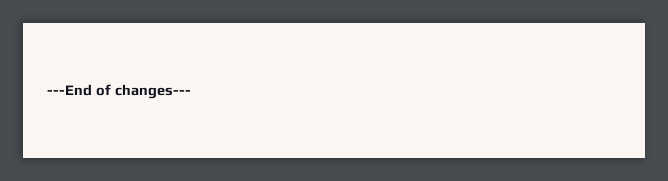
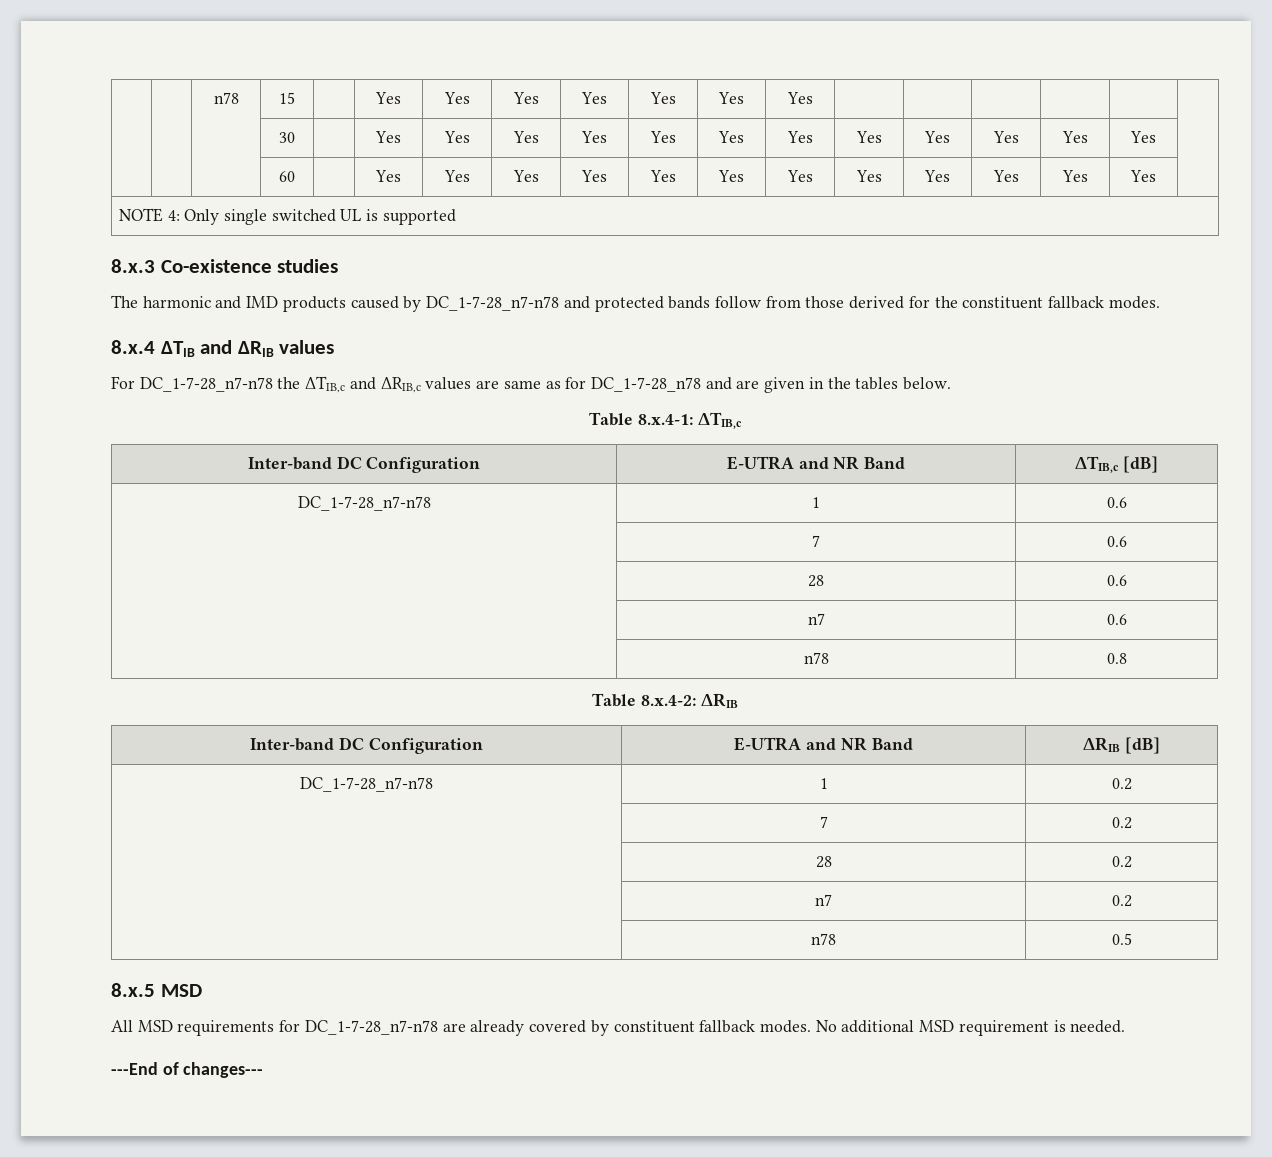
(47, 90) none -> [213,92,239,104] [279,92,295,104] [375,92,401,104] [443,92,470,104] [512,92,539,104] [581,92,607,104] [649,92,676,104] [718,92,744,104] [786,92,813,104] [279,132,295,143] [375,131,401,143] [443,131,470,143] [512,131,539,143] [581,131,607,143] [649,131,676,143] [718,131,744,143] [786,131,813,143] [855,131,882,143] [924,131,950,143] [992,131,1019,143] [1061,131,1088,143] [1130,131,1156,143] [279,171,295,182] [375,170,401,182] [443,170,470,182] [512,170,539,182] [581,170,607,182] [649,170,676,182] [718,170,744,182] [786,170,813,182] [855,170,882,182] [924,170,950,182] [992,170,1019,182] [1061,170,1088,182] [1130,170,1156,182] [118,208,456,225] [111,259,339,273] [111,295,1160,312] [111,340,335,357] [111,376,952,393] [589,412,742,429] [247,456,481,473] [726,456,906,470] [1075,456,1158,473] [297,496,431,511] [812,497,820,508] [1106,497,1127,508] [812,535,820,547] [1106,536,1127,547] [808,575,824,587] [1106,575,1127,586] [807,613,825,625] [1106,614,1127,625] [803,652,829,664] [1106,653,1127,664] [592,693,738,708] [250,737,483,754] [734,737,913,751] [1083,737,1160,754] [300,777,433,792] [819,778,828,789] [1111,778,1132,790] [819,816,828,828] [1111,817,1132,829] [815,856,832,868] [1111,856,1132,868] [815,894,832,906] [1111,895,1132,907] [811,933,836,945] [1111,933,1132,945] [111,983,202,997] [111,1020,1126,1036] | | n78 | 15 | | Yes | Yes | Yes | Yes | Yes | Yes | Yes | | | | | | // | | | 30 | | Yes | Yes | Yes | Yes | Yes | Yes | Yes | Yes | Yes | Yes | Yes | Yes | // | | | 60 | | Yes | Yes | Yes | Yes | Yes | Yes | Yes | Yes | Yes | Yes | Yes | Yes | // NOTE 4: Only single switched UL is supported // 8.x.3 Co-existence studies // The harmonic and IMD products caused by DC_1-7-28_n7-n78 and protected bands follow from those derived for the constituent fallback modes. // 8.x.4 ∆TIB and ∆RIB values // For DC_1-7-28_n7-n78 the ΔTIB,c and ΔRIB,c values are same as for DC_1-7-28_n78 and are given in the tables below. // Table 8.x.4-1: ΔTIB,c // Inter-band DC Configuration | E-UTRA and NR Band | ΔTIB,c [dB] // DC_1-7-28_n7-n78 | 1 | 0.6 // | 7 | 0.6 // | 28 | 0.6 // | n7 | 0.6 // | n78 | 0.8 // Table 8.x.4-2: ΔRIB // Inter-band DC Configuration | E-UTRA and NR Band | ΔRIB [dB] // DC_1-7-28_n7-n78 | 1 | 0.2 // | 7 | 0.2 // | 28 | 0.2 // | n7 | 0.2 // | n78 | 0.5 // 8.x.5 MSD // All MSD requirements for DC_1-7-28_n7-n78 are already covered by constituent fallback modes. No additional MSD requirement is needed. //

